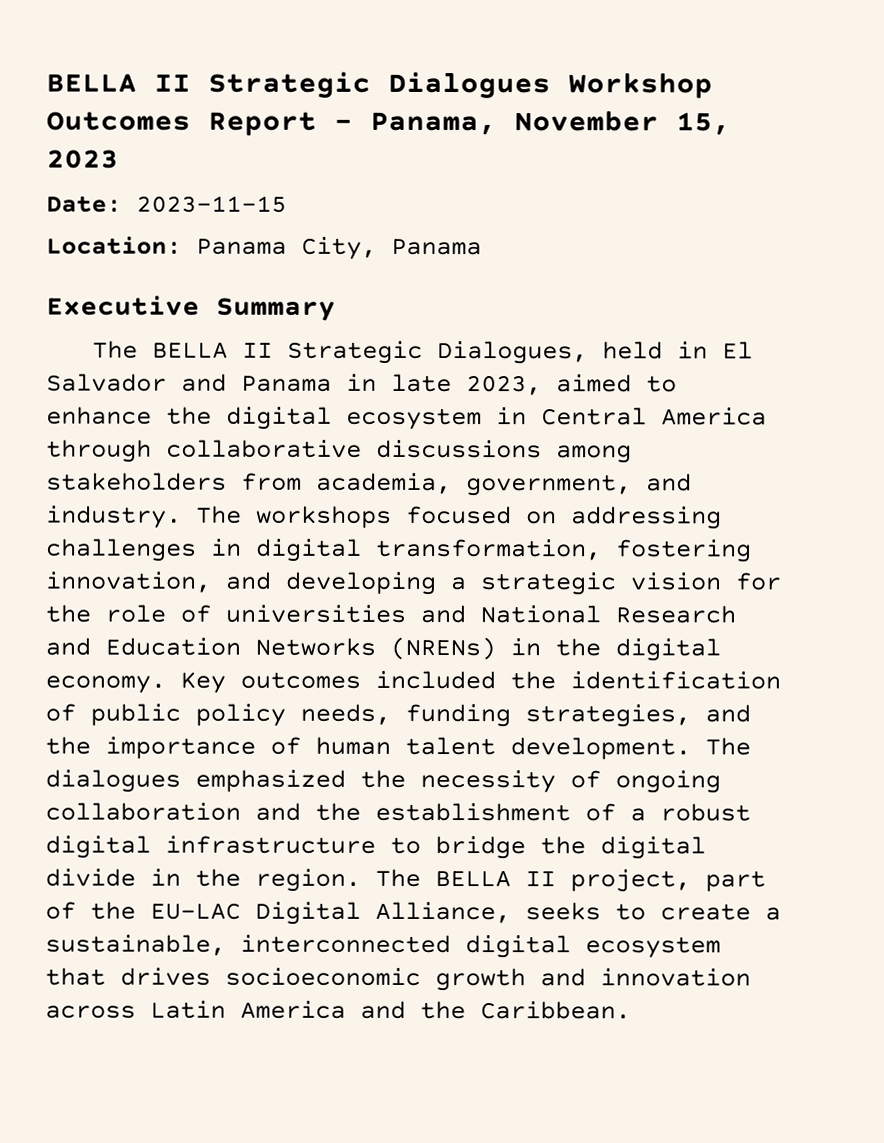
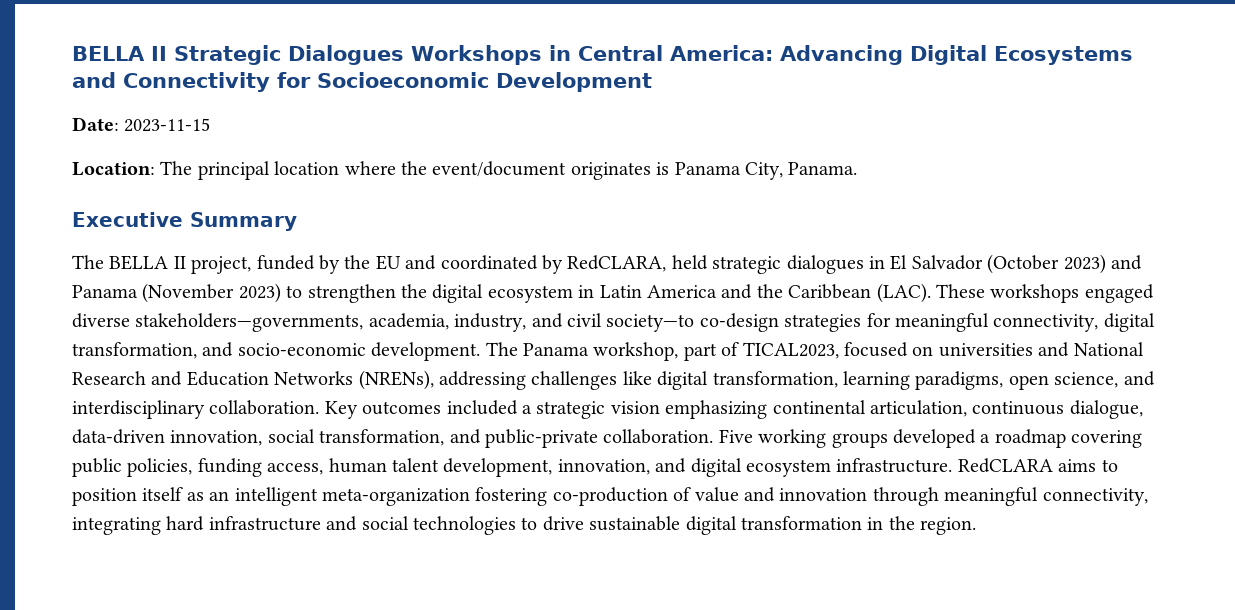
[568,73,713,99] [46,111,731,136] [46,149,119,169] [46,195,287,213] [46,236,182,255] Workshop Outcomes Report - Panama, November 15, 2023 // Date: 2023-11-15 // Location: -> [411,45,1133,65] [72,72,652,92] [72,117,211,132] [72,161,670,180] Workshops in Central America: Advancing Digital Ecosystems and Connectivity for Socioeconomic Development // Date: 2023-11-15 // Location: The principal location where the event/document originates is
[391,238,482,256] Panama -> [788,162,858,175] Panama.
[286,340,753,365] [46,373,677,396] [46,406,767,431] [46,439,632,464] [46,472,692,497] [46,505,722,530] [46,538,752,563] [45,571,781,596] [45,604,211,623] Strategic Dialogues, held in El Salvador and Panama in late 2023, aimed to enhance the digital ecosystem in Central America through collaborative discussions among stakeholders from academia, government, and industry. The workshops focused on addressing challenges in digital transformation, fostering innovation, and developing a strategic vision for the role of -> [191,254,1142,274] [72,283,1154,303] [72,313,1155,332] [72,342,934,361] project, funded by the EU and coordinated by RedCLARA, held strategic dialogues in El Salvador (October 2023) and Panama (November 2023) to strengthen the digital ecosystem in Latin America and the Caribbean (LAC). These workshops engaged diverse stakeholders—governments, academia, industry, and civil society—to co-design strategies for meaningful connectivity, digital transformation, and socio-economic development. The Panama workshop, part of TICAL2023, focused on
[390,636,721,662] [45,670,781,694] [45,703,751,728] [45,736,751,760] [45,769,721,794] [45,802,751,822] [45,835,706,860] [45,868,766,893] [45,901,781,925] [45,934,721,959] [45,967,751,992] [45,1000,631,1020] (NRENs) in the digital economy. Key outcomes included the identification of public policy needs, funding strategies, and the importance of human talent development. The dialogues emphasized the necessity of ongoing collaboration and the establishment of a robust digital infrastructure to bridge the digital divide in the region. The BELLA II project, part of the EU-LAC Digital Alliance, seeks to create a sustainable, interconnected digital ecosystem that drives socioeconomic growth and innovation across Latin America and the Caribbean. -> [358,370,1155,390] [72,400,1143,419] [72,429,1143,448] [72,458,1118,477] [72,487,1148,506] [72,516,977,535] (NRENs), addressing challenges like digital transformation, learning paradigms, open science, and interdisciplinary collaboration. Key outcomes included a strategic vision emphasizing continental articulation, continuous dialogue, data-driven innovation, social transformation, and public-private collaboration. Five working groups developed a roadmap covering public policies, funding access, human talent development, innovation, and digital ecosystem infrastructure. RedCLARA aims to position itself as an intelligent meta-organization fostering co-production of value and innovation through meaningful connectivity, integrating hard infrastructure and social technologies to drive sustainable digital transformation in the region.

